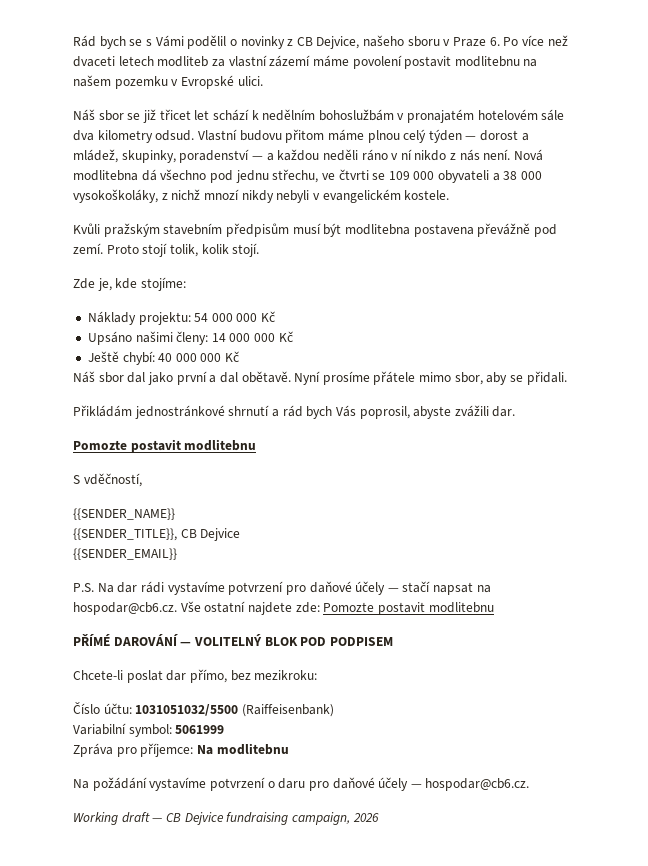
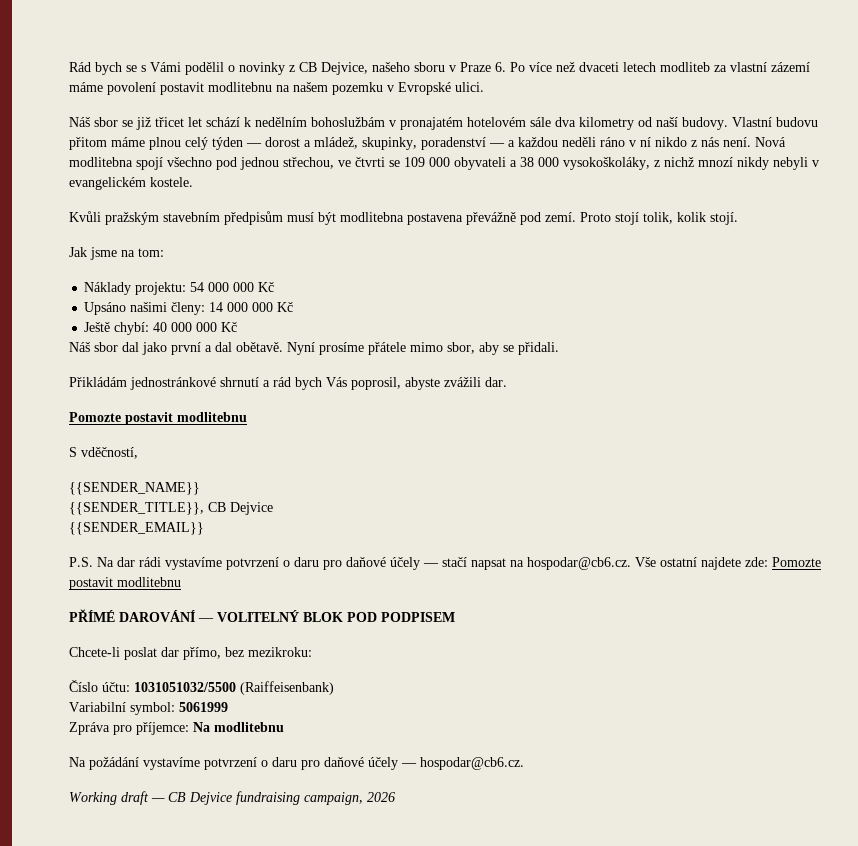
[155,130,195,141] odsud. -> [638,117,728,130] od naší budovy.
[141,169,157,181] dá -> [136,157,163,170] spojí
[235,169,319,183] jednu střechu, -> [240,157,334,170] jednou střechou,
[73,277,186,291] Zde je, kde stojíme: -> [69,247,164,260] Jak jsme na tom:
(284, 588) none -> [283,557,319,567] o daru

